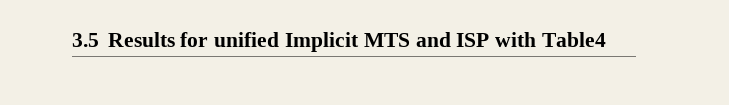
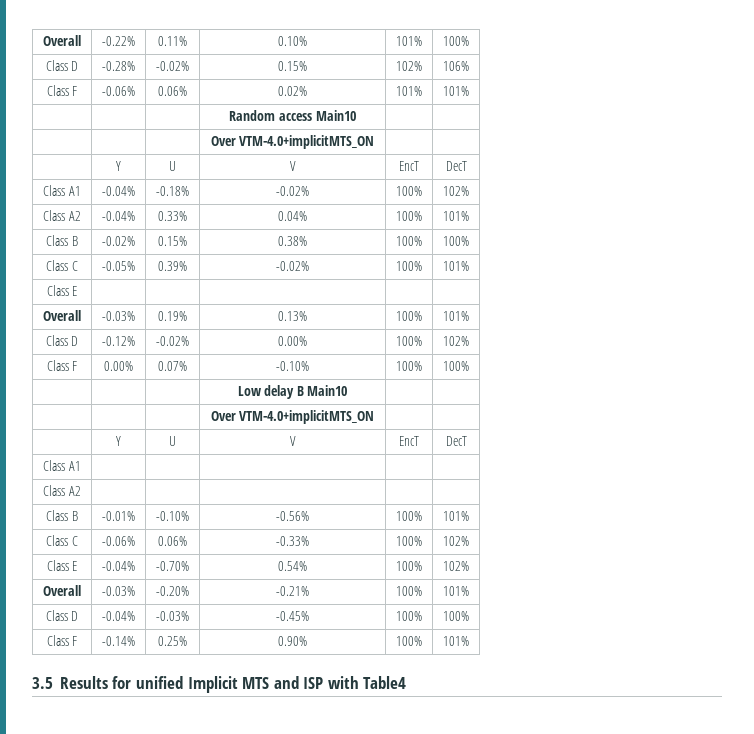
(72, 40) none -> [43,35,81,46] [102,36,135,46] [158,36,187,46] [278,36,307,46] [396,36,422,46] [443,36,469,46] [45,60,79,71] [102,61,135,71] [156,61,189,71] [278,61,307,71] [396,61,422,71] [443,61,469,71] [46,85,78,96] [102,86,135,96] [158,86,187,96] [278,86,307,96] [396,86,422,96] [443,86,469,96] [229,110,356,121] [210,135,375,149] [116,161,121,171] [169,161,176,171] [290,161,296,171] [399,161,419,171] [445,161,467,171] [43,185,81,196] [102,186,135,196] [156,186,189,196] [276,186,309,196] [396,186,422,196] [443,186,469,196] [43,210,81,221] [102,211,135,221] [158,211,187,221] [278,211,307,221] [396,211,422,221] [443,211,469,221] [46,235,78,246] [102,236,135,246] [158,236,187,246] [278,236,307,246] [396,236,422,246] [443,236,469,246] [46,260,78,271] [102,261,135,271] [158,261,187,271] [276,261,309,271] [396,261,422,271] [443,261,469,271] [46,285,78,296] [43,310,81,321] [102,311,135,321] [158,311,187,321] [278,311,307,321] [396,311,422,321] [443,311,469,321] [45,335,79,346] [102,336,135,346] [156,336,189,346] [278,336,307,346] [396,336,422,346] [443,336,469,346] [46,360,78,371] [104,361,133,371] [158,361,187,371] [276,361,309,371] [396,361,422,371] [443,361,469,371] [237,385,348,399] [210,410,375,424] [116,436,121,446] [169,436,176,446] [290,436,296,446] [399,436,419,446] [445,436,467,446] [43,460,81,471] [43,485,81,496] [46,510,78,521] [102,511,135,521] [156,511,189,521] [276,511,309,521] [396,511,422,521] [443,511,469,521] [46,535,78,546] [102,536,135,546] [158,536,187,546] [276,536,309,546] [396,536,422,546] [443,536,469,546] [46,560,78,571] [102,561,135,571] [156,561,189,571] [278,561,307,571] [396,561,422,571] [443,561,469,571] [43,585,81,596] [102,586,135,596] [156,586,189,596] [276,586,309,596] [396,586,422,596] [443,586,469,596] [45,610,79,621] [102,611,135,621] [156,611,189,621] [276,611,309,621] [396,611,422,621] [443,611,469,621] [46,635,78,646] [102,636,135,646] [158,636,187,646] [278,636,307,646] [396,636,422,646] [443,636,469,646] Overall | -0.22% | 0.11% | 0.10% | 101% | 100% // Class D | -0.28% | -0.02% | 0.15% | 102% | 106% // Class F | -0.06% | 0.06% | 0.02% | 101% | 101% // | | | Random access Main10 | | // | | | Over VTM-4.0+implicitMTS_ON | | // | Y | U | V | EncT | DecT // Class A1 | -0.04% | -0.18% | -0.02% | 100% | 102% // Class A2 | -0.04% | 0.33% | 0.04% | 100% | 101% // Class B | -0.02% | 0.15% | 0.38% | 100% | 100% // Class C | -0.05% | 0.39% | -0.02% | 100% | 101% // Class E | | | | | // Overall | -0.03% | 0.19% | 0.13% | 100% | 101% // Class D | -0.12% | -0.02% | 0.00% | 100% | 102% // Class F | 0.00% | 0.07% | -0.10% | 100% | 100% // | | | Low delay B Main10 | | // | | | Over VTM-4.0+implicitMTS_ON | | // | Y | U | V | EncT | DecT // Class A1 | | | | | // Class A2 | | | | | // Class B | -0.01% | -0.10% | -0.56% | 100% | 101% // Class C | -0.06% | 0.06% | -0.33% | 100% | 102% // Class E | -0.04% | -0.70% | 0.54% | 100% | 102% // Overall | -0.03% | -0.20% | -0.21% | 100% | 101% // Class D | -0.04% | -0.03% | -0.45% | 100% | 100% // Class F | -0.14% | 0.25% | 0.90% | 100% | 101% //

